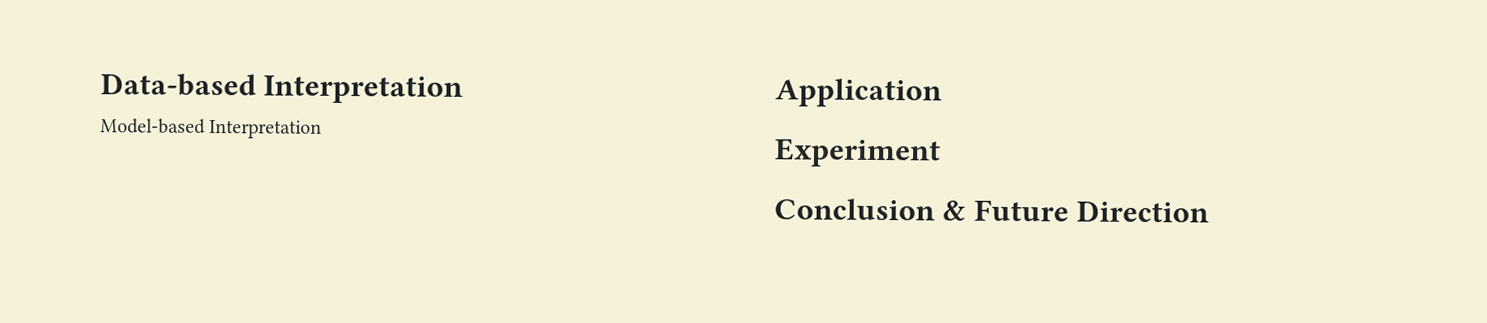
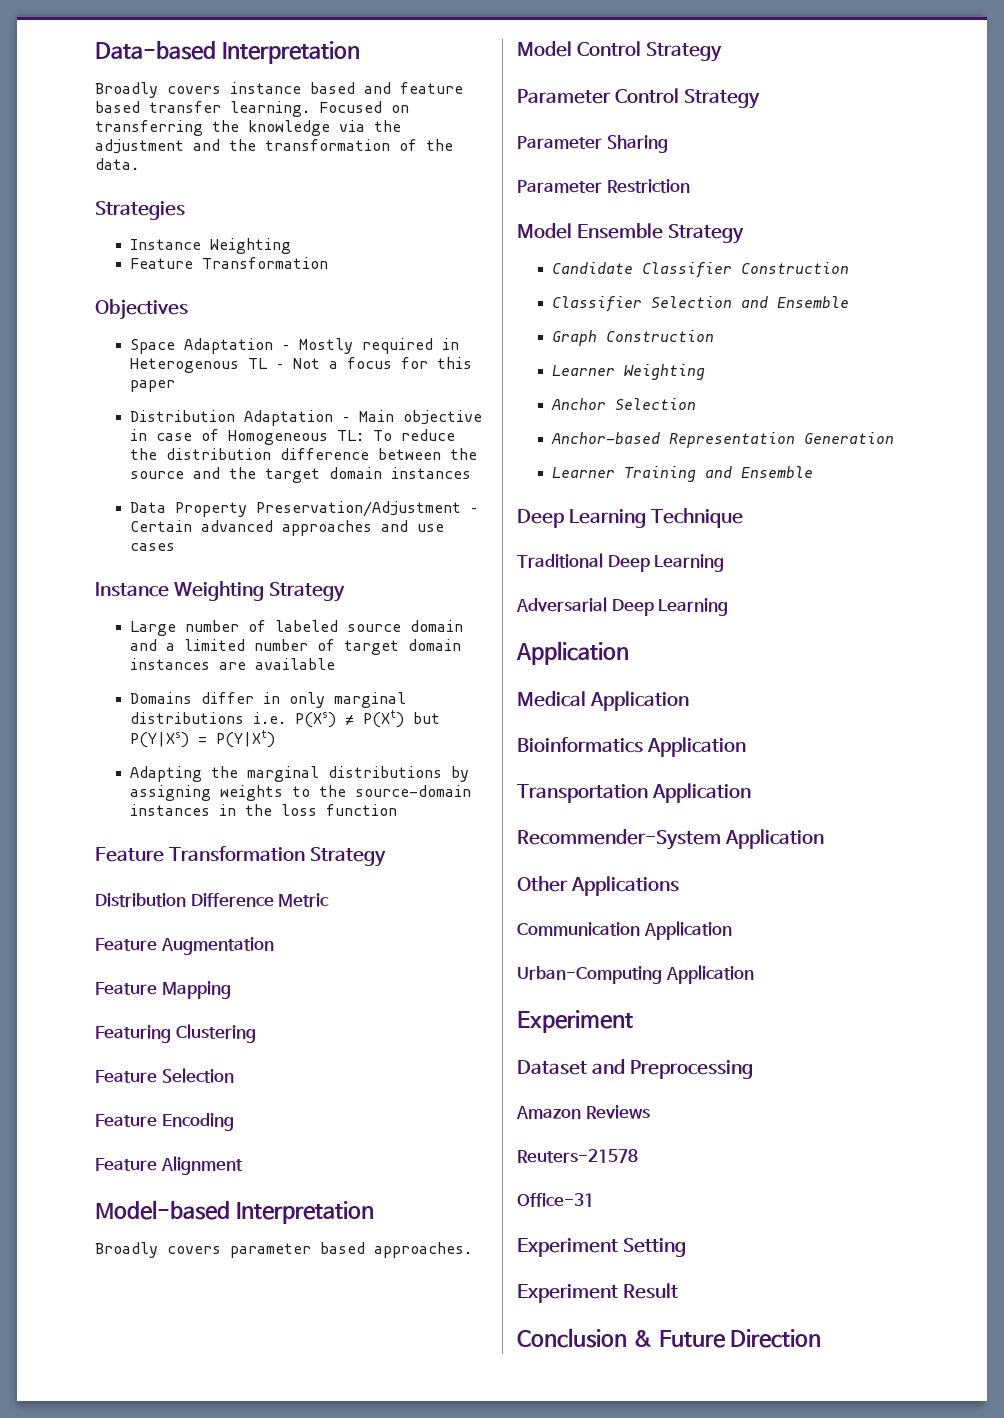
[100,118,323,139] [775,78,942,108] [774,138,941,168] Model-based Interpretation // Application // Experiment -> [95,82,463,98] [95,101,409,117] [95,120,401,136] [95,139,453,154] [95,158,139,170] [95,201,185,220] [130,238,292,254] [130,257,329,269] [95,299,188,320] [130,338,460,354] [130,357,473,373] [130,380,176,392] [130,410,483,426] [130,429,456,445] [130,448,478,460] [130,467,472,483] [130,501,479,517] [130,520,445,536] [130,543,176,551] [95,581,346,602] [130,620,464,636] [130,639,462,655] [130,658,336,670] [130,692,407,708] [130,710,441,728] [130,730,276,748] [130,766,470,782] [130,785,472,801] [130,804,398,816] [95,846,387,867] [95,893,330,907] [95,937,274,955] [95,981,231,999] [95,1024,256,1043] [95,1068,234,1083] [95,1113,234,1131] [95,1156,243,1175] [95,1200,374,1224] [95,1242,472,1258] [517,41,723,62] [517,88,761,109] [517,135,668,153] [517,179,690,193] [517,223,745,244] [552,262,850,278] [552,296,850,312] [552,330,715,346] [552,364,706,380] [551,398,697,410] [551,432,895,448] [552,466,814,482] [517,508,744,528] [517,553,725,572] [516,597,729,616] [516,641,629,665] [517,691,690,711] [517,737,747,757] [517,783,752,803] [517,829,825,850] [517,876,680,896] [517,921,732,940] [517,965,754,984] [517,1010,633,1033] [517,1059,754,1079] [516,1105,650,1119] [517,1149,638,1163] [517,1193,594,1207] [517,1238,687,1257] [517,1283,679,1303] Broadly covers instance based and feature based transfer learning. Focused on transferring the knowledge via the adjustment and the transformation of the data. // Strategies // Instance Weighting // Feature Transformation // Objectives // Space Adaptation – Mostly required in Heterogenous TL – Not a focus for this paper // Distribution Adaptation – Main objective in case of Homogeneous TL: To reduce the distribution difference between the source and the target domain instances // Data Property Preservation/Adjustment – Certain advanced approaches and use cases // Instance Weighting Strategy // Large number of labeled source domain and a limited number of target domain instances are available // Domains differ in only marginal distributions i.e. P(Xs) ≠ P(Xt) but P(Y|Xs) = P(Y|Xt) // Adapting the marginal distributions by assigning weights to the source-domain instances in the loss function // Feature Transformation Strategy // Distribution Difference Metric // Feature Augmentation // Feature Mapping // Featuring Clustering // Feature Selection // Feature Encoding // Feature Alignment // Model-based Interpretation // Broadly covers parameter based approaches. // Model Control Strategy // Parameter Control Strategy // Parameter Sharing // Parameter Restriction // Model Ensemble Strategy // Candidate Classifier Construction // Classifier Selection and Ensemble // Graph Construction // Learner Weighting // Anchor Selection // Anchor-based Representation Generation // Learner Training and Ensemble // Deep Learning Technique // Traditional Deep Learning // Adversarial Deep Learning // Application // Medical Application // Bioinformatics Application // Transportation Application // Recommender-System Application // Other Applications // Communication Application // Urban-Computing Application // Experiment // Dataset and Preprocessing // Amazon Reviews // Reuters-21578 // Office-31 // Experiment Setting // Experiment Result

